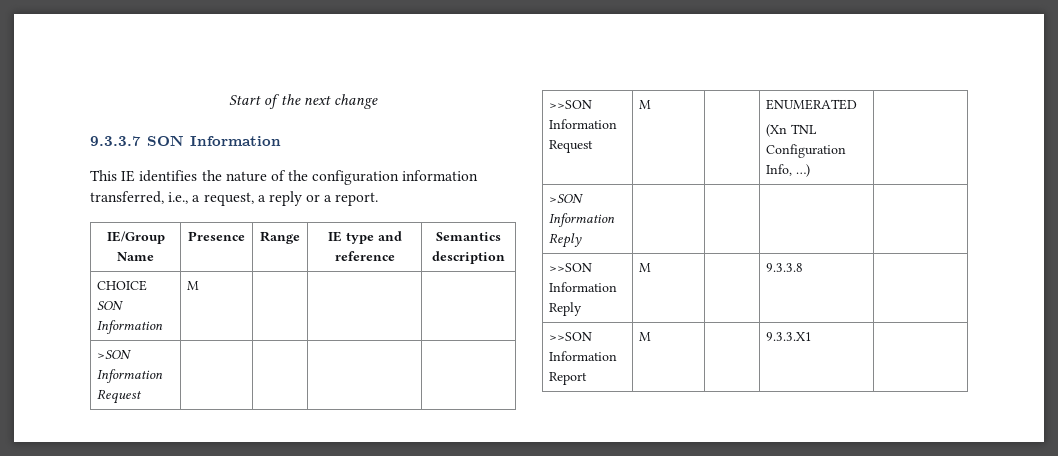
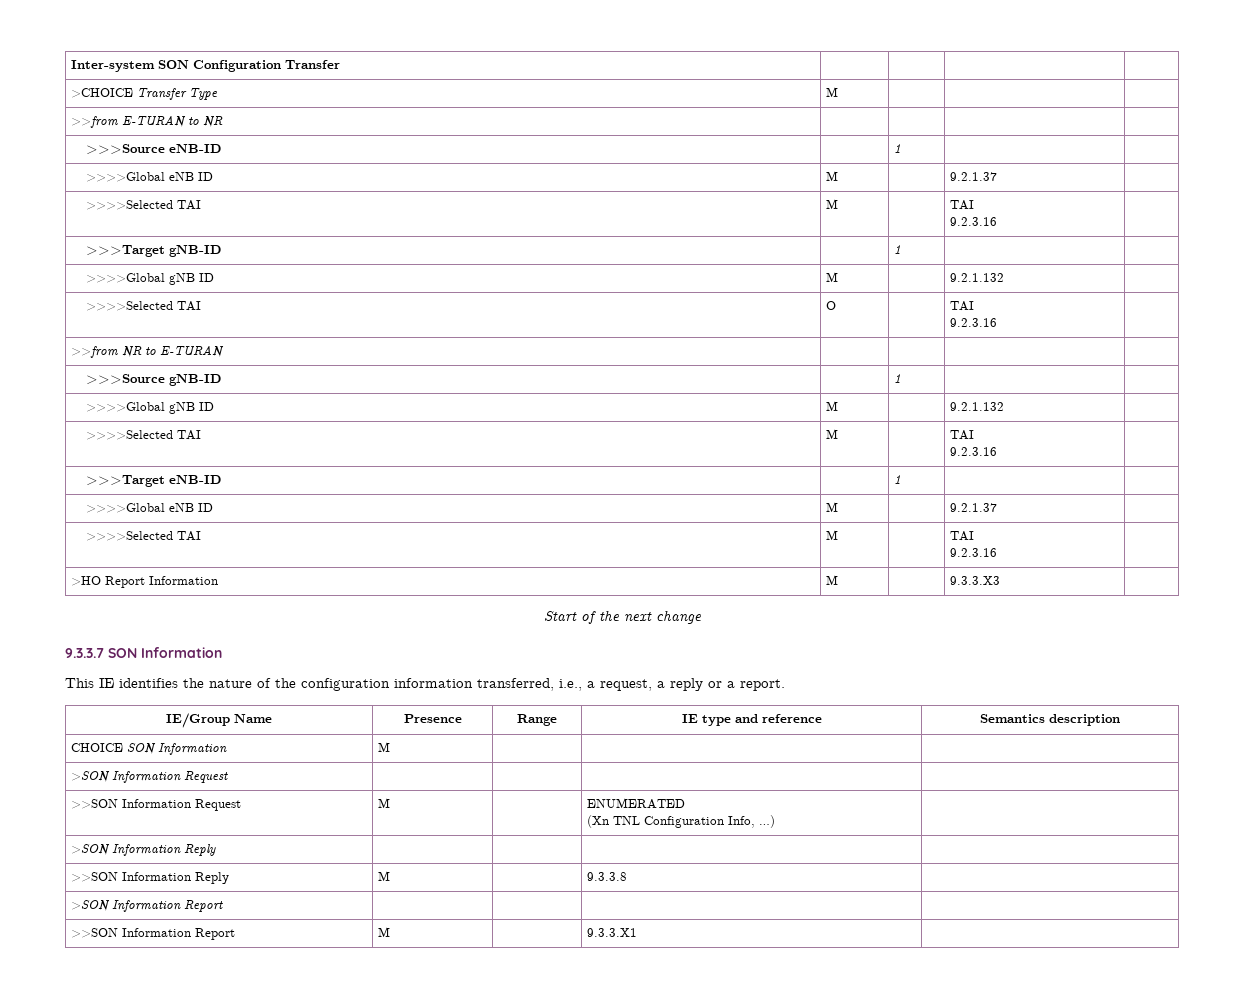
(229, 100) none -> [71,60,341,72] [71,88,219,100] [826,87,839,97] [71,115,224,128] [86,144,222,154] [894,144,902,153] [86,172,214,182] [826,171,839,181] [950,172,998,181] [86,200,202,210] [826,199,839,209] [950,200,975,210] [950,217,998,226] [86,245,222,257] [894,245,902,254] [86,273,215,285] [826,272,839,282] [950,273,1005,282] [86,301,202,311] [826,301,837,310] [950,301,975,311] [950,318,998,327] [71,345,225,358] [86,374,222,386] [894,374,902,383] [86,402,215,414] [826,401,839,411] [950,402,1005,411] [86,430,202,440] [826,429,839,439] [950,430,975,440] [950,447,998,456] [86,475,222,487] [894,475,902,484] [86,503,214,513] [826,502,839,512] [950,503,998,512] [86,531,202,541] [826,530,839,540] [950,531,975,541] [950,548,998,557] [71,576,219,588] [826,575,839,585] [950,576,1001,585] Inter-system SON Configuration Transfer | | | | // >CHOICE Transfer Type | M | | | // >>from E-TURAN to NR | | | | // >>>Source eNB-ID | | 1 | | // >>>>Global eNB ID | M | | 9.2.1.37 | // >>>>Selected TAI | M | | TAI // 9.2.3.16 | // >>>Target gNB-ID | | 1 | | // >>>>Global gNB ID | M | | 9.2.1.132 | // >>>>Selected TAI | O | | TAI // 9.2.3.16 | // >>from NR to E-TURAN | | | | // >>>Source gNB-ID | | 1 | | // >>>>Global gNB ID | M | | 9.2.1.132 | // >>>>Selected TAI | M | | TAI // 9.2.3.16 | // >>>Target eNB-ID | | 1 | | // >>>>Global eNB ID | M | | 9.2.1.37 | // >>>>Selected TAI | M | | TAI // 9.2.3.16 | // >HO Report Information | M | | 9.3.3.X3 | //
(803, 267) none -> [71,900,224,912] // >SON Information Report | | | |

